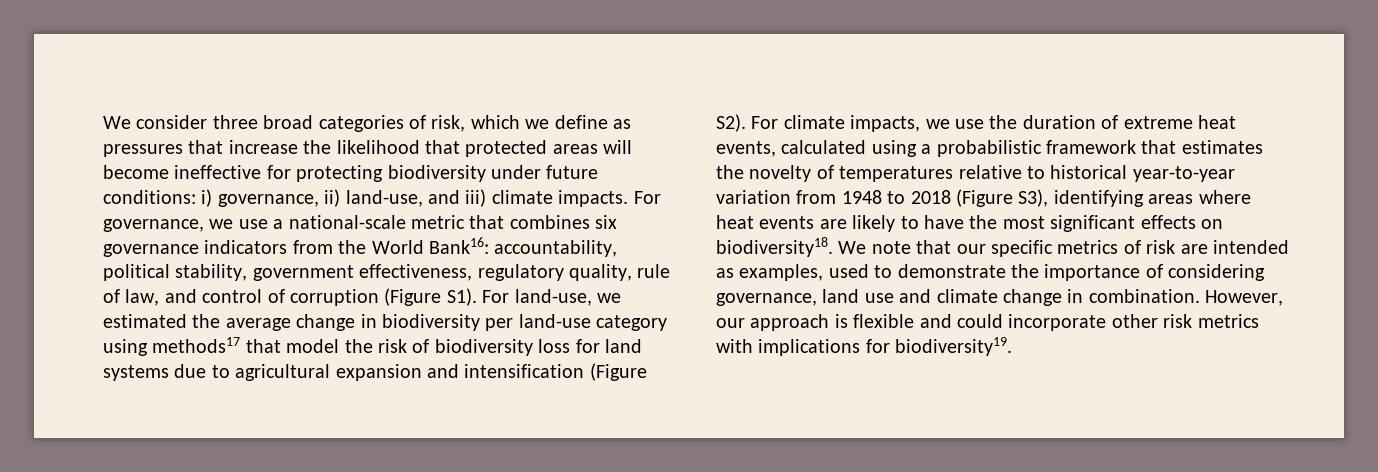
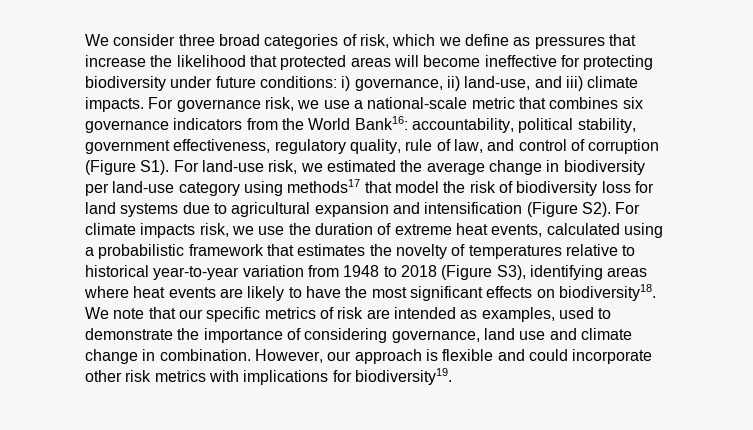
[103,219,204,232] governance, -> [176,97,294,112] governance risk,
[514,289,592,306] land-use, -> [201,160,298,174] land-use risk,
[850,115,921,132] impacts, -> [140,223,229,238] impacts risk,

